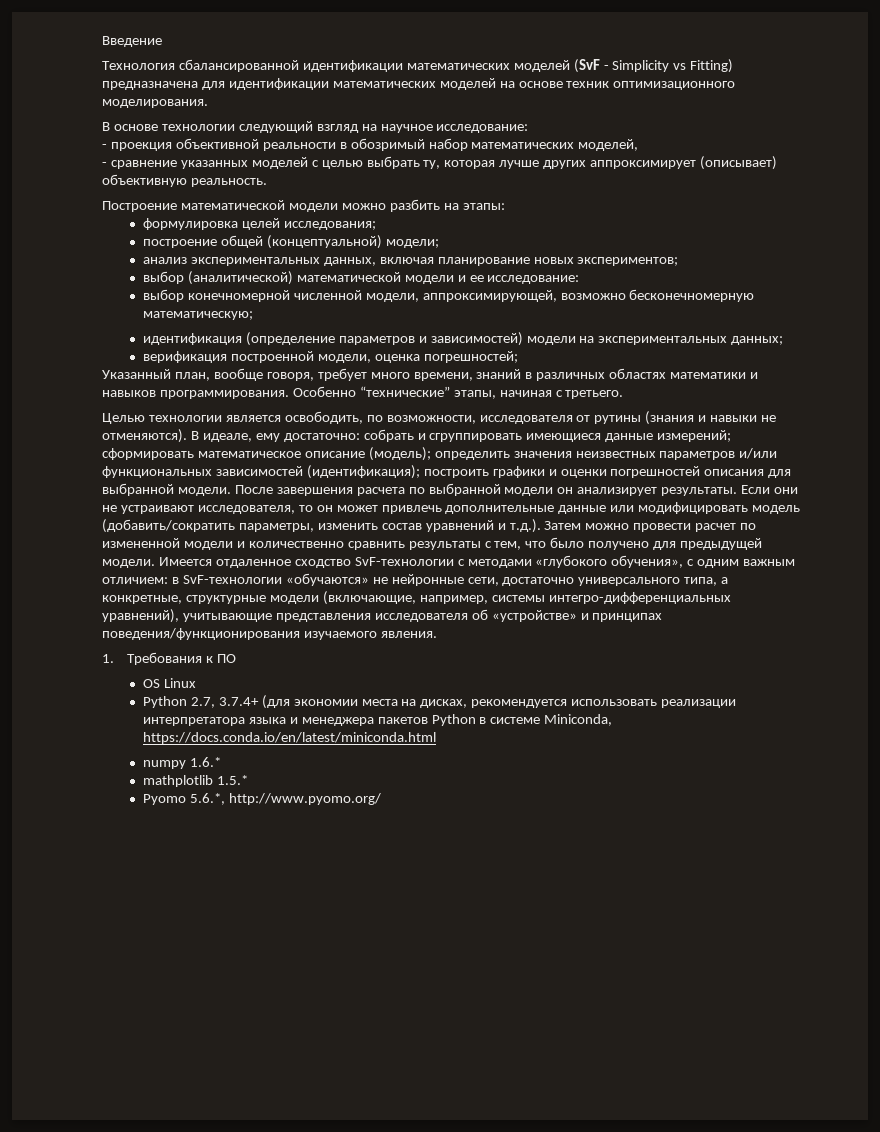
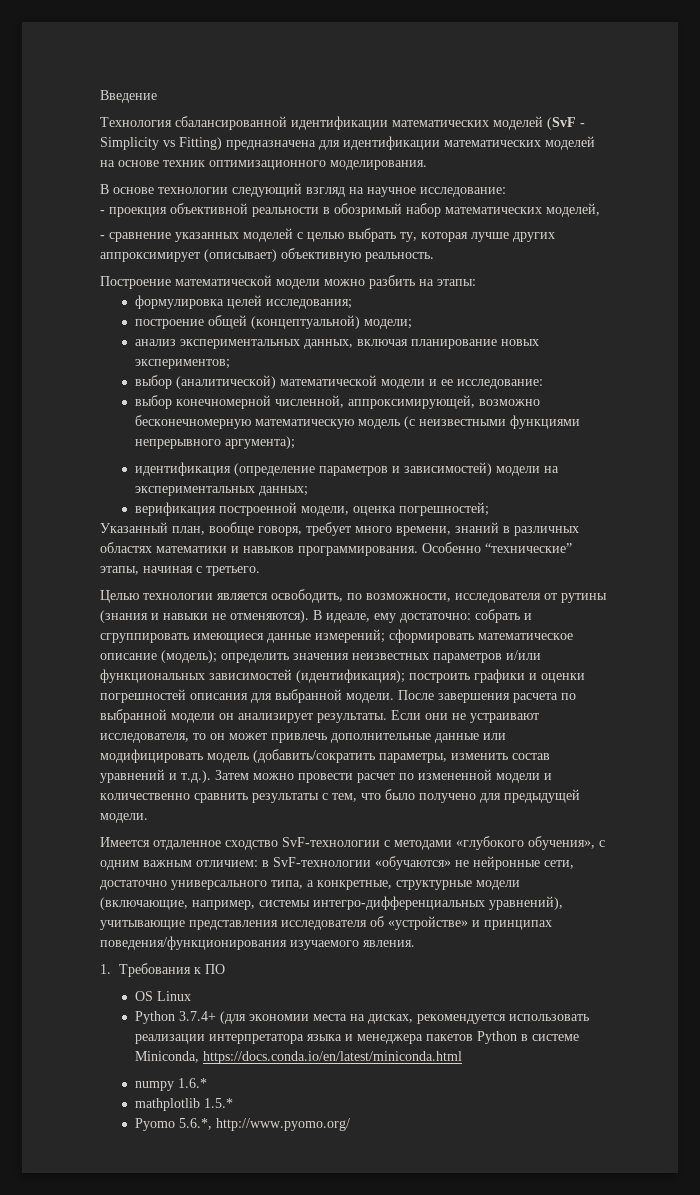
[293,290,419,302] численной модели, -> [274,395,344,408] численной,
[143,311,254,320] математическую; -> [254,415,580,429] [134,436,295,449] математическую модель (с неизвестными функциями непрерывного аргумента);
(156, 563) none -> (149, 818) //
[190,697,215,708] 2.7, -> (175, 1017) none

